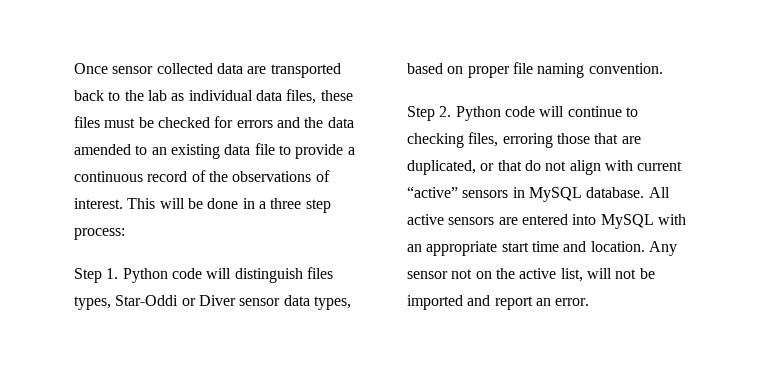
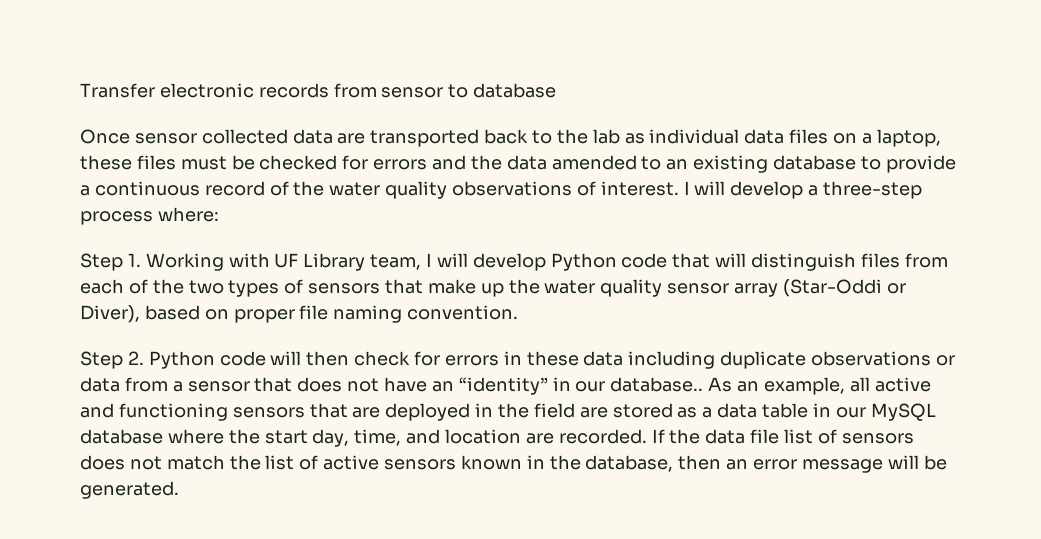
(74, 68) none -> [80,83,557,98] Transfer electronic records from sensor to database //
[286,89,317,104] files, -> [789,129,941,147] files on a laptop,
[224,143,275,155] data file -> [773,155,857,170] database
(228, 176) none -> [329,181,448,199] water quality
[127,198,331,213] [74,228,125,240] [74,268,202,283] This will be done in a three step process: // Step 1. Python code -> [683,181,923,199] [80,207,219,225] [80,253,711,271] I will develop a three-step process where: // Step 1. Working with UF Library team, I will develop Python code that
[74,295,351,310] types, Star-Oddi or Diver sensor data types, -> [904,253,948,268] [80,279,906,297] [80,305,140,323] from each of the two types of sensors that make up the water quality sensor array (Star-Oddi or Diver),
[567,106,638,117] [407,132,641,148] [407,160,683,175] [407,186,670,202] [407,214,686,229] [407,241,677,256] [407,268,655,282] [407,295,590,310] continue to checking files, erroring those that are duplicated, or that do not align with current “active” sensors in MySQL database. All active sensors are entered into MySQL with an appropriate start time and location. Any sensor not on the active list, will not be imported and report an error. -> [306,351,955,369] [80,377,931,395] [80,403,936,421] [80,429,914,447] [80,455,947,473] [80,481,179,499] then check for errors in these data including duplicate observations or data from a sensor that does not have an “identity” in our database.. As an example, all active and functioning sensors that are deployed in the field are stored as a data table in our MySQL database where the start day, time, and location are recorded. If the data file list of sensors does not match the list of active sensors known in the database, then an error message will be generated.

